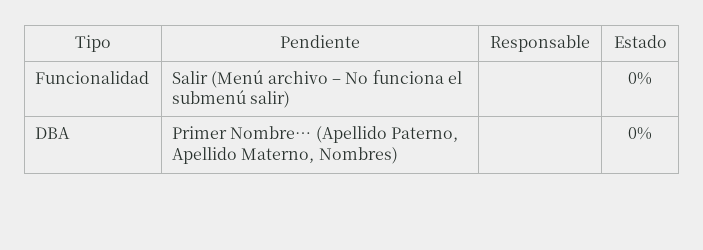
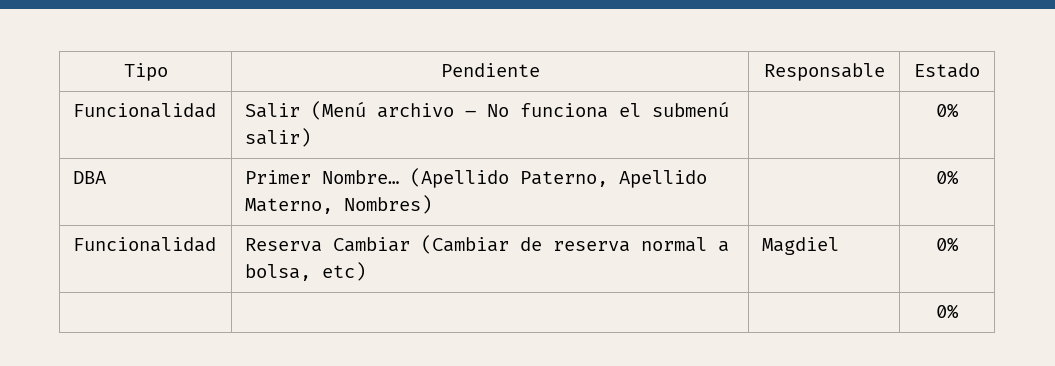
(652, 133) none -> [73,237,217,252] [245,235,730,254] [245,262,367,281] [762,237,840,255] [936,237,959,252] [936,304,959,319] // Funcionalidad | Reserva Cambiar (Cambiar de reserva normal a bolsa, etc) | Magdiel | 0% // | | | 0%

